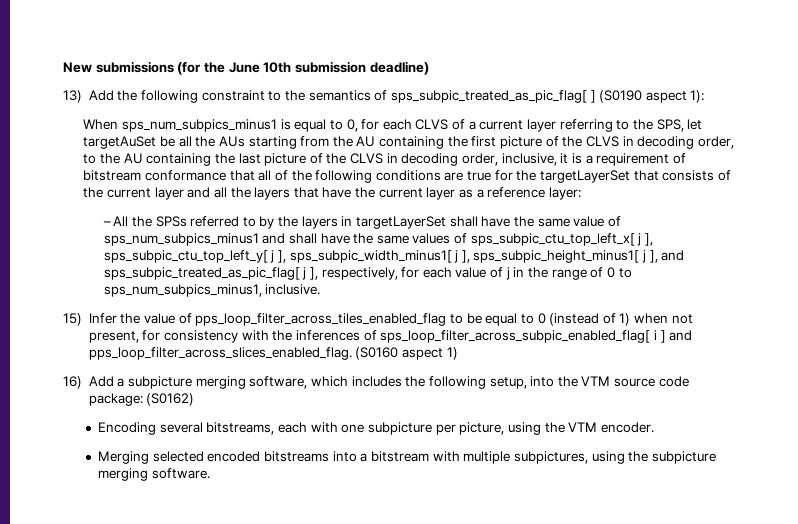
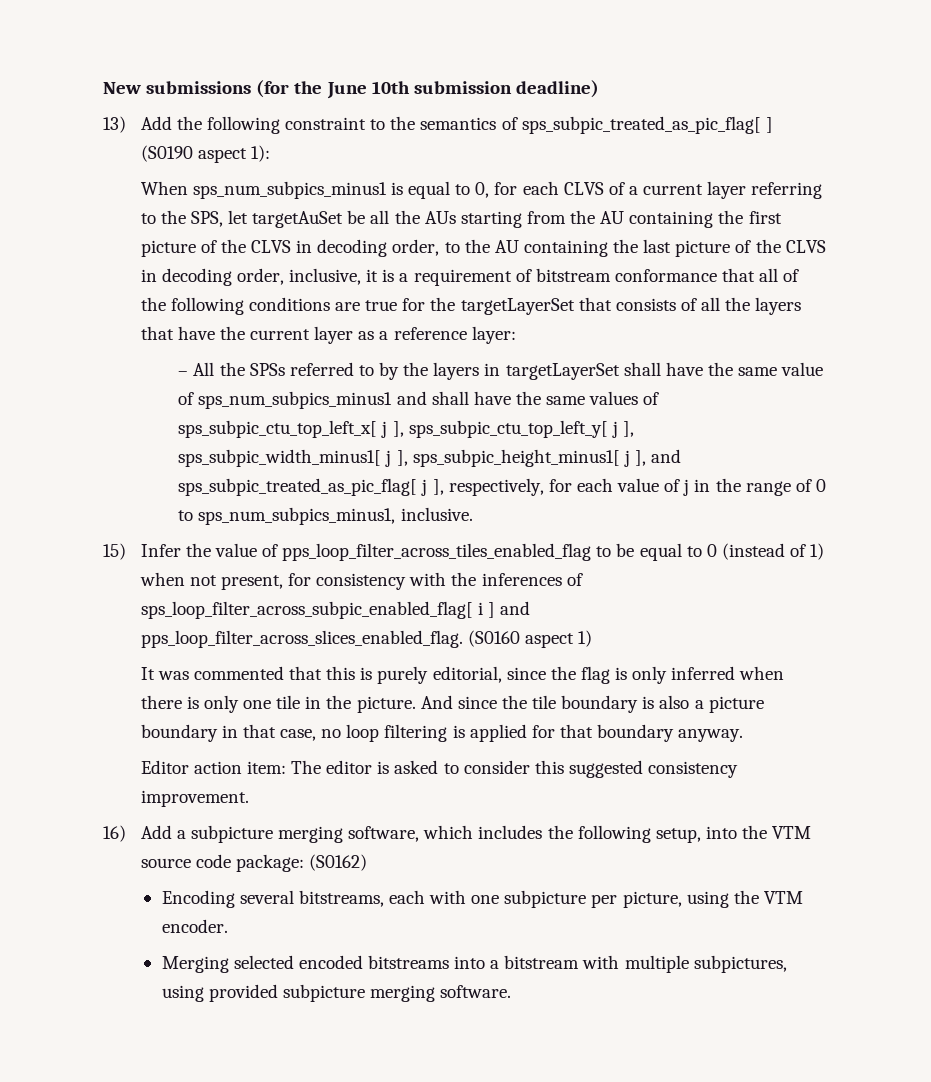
[83,187,211,200] the current layer and -> (697, 304) none
(458, 353) none -> [140,666,785,684] [140,695,764,713] [140,724,744,742] [140,760,739,778] [140,790,249,807] // It was commented that this is purely editorial, since the flag is only inferred when there is only one tile in the picture. And since the tile boundary is also a picture boundary in that case, no loop filtering is applied for that boundary anyway. // Editor action item: The editor is asked to consider this suggested consistency improvement.
[628,451,649,462] the -> [208,984,278,1002] provided

